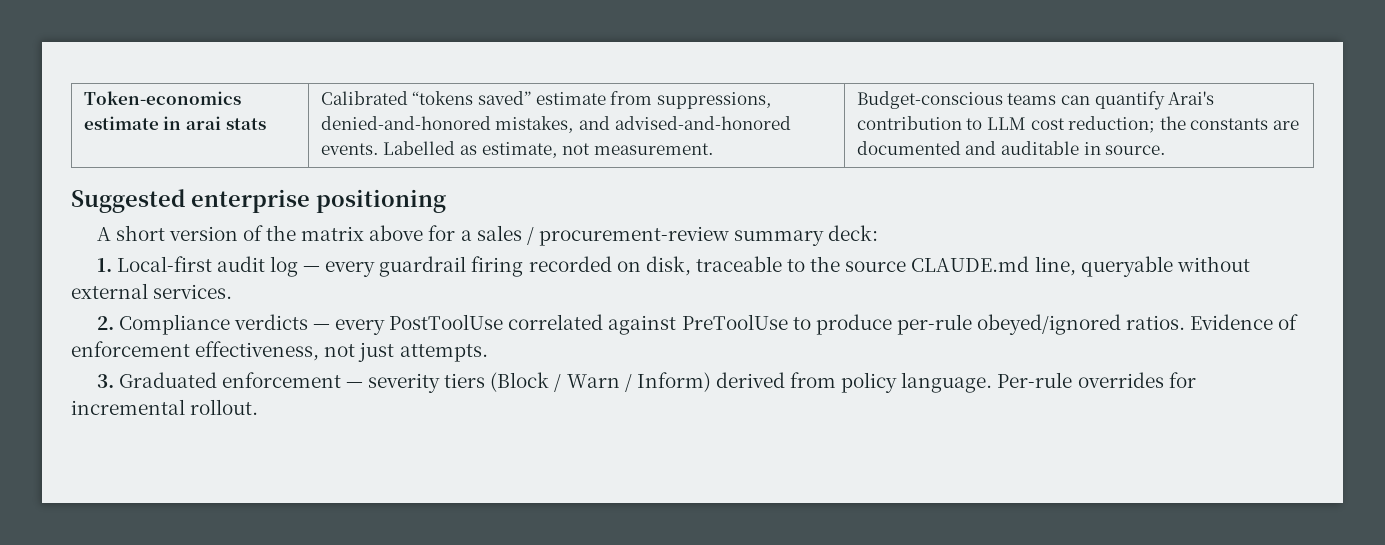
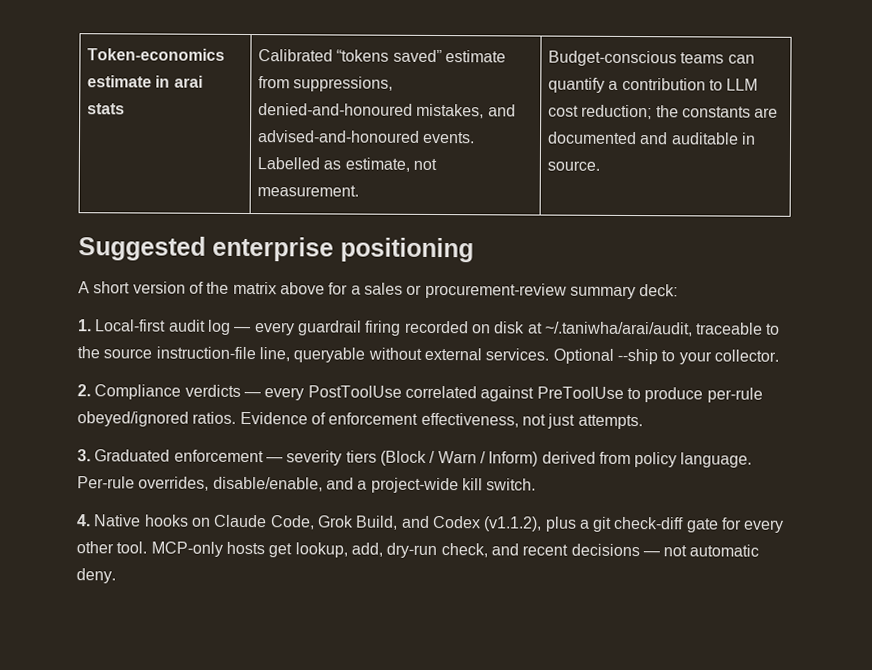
[320,116,491,130] denied-and-honored -> [258,103,414,116] denied-and-honoured
[614,116,791,130] advised-and-honored -> [258,130,421,143] advised-and-honoured
[1168,91,1215,105] Arai's -> [608,80,619,90] a
[526,227,534,245] / -> [406,284,423,295] or
[645,256,691,276] disk, -> [494,321,693,337] disk at ~/.taniwha/arai/audit,
[911,256,1030,272] CLAUDE.md -> [155,346,256,360] instruction-file
(233, 291) none -> [552,348,779,365] Optional --ship to your collector.
[1077,372,1196,388] [71,399,259,415] overrides for incremental rollout. -> [138,476,537,494] [76,514,785,533] [76,541,760,559] [76,568,116,584] overrides, disable/enable, and a project-wide kill switch. // 4. Native hooks on Claude Code, Grok Build, and Codex (v1.1.2), plus a git check-diff gate for every other tool. MCP-only hosts get lookup, add, dry-run check, and recent decisions — not automatic deny.

